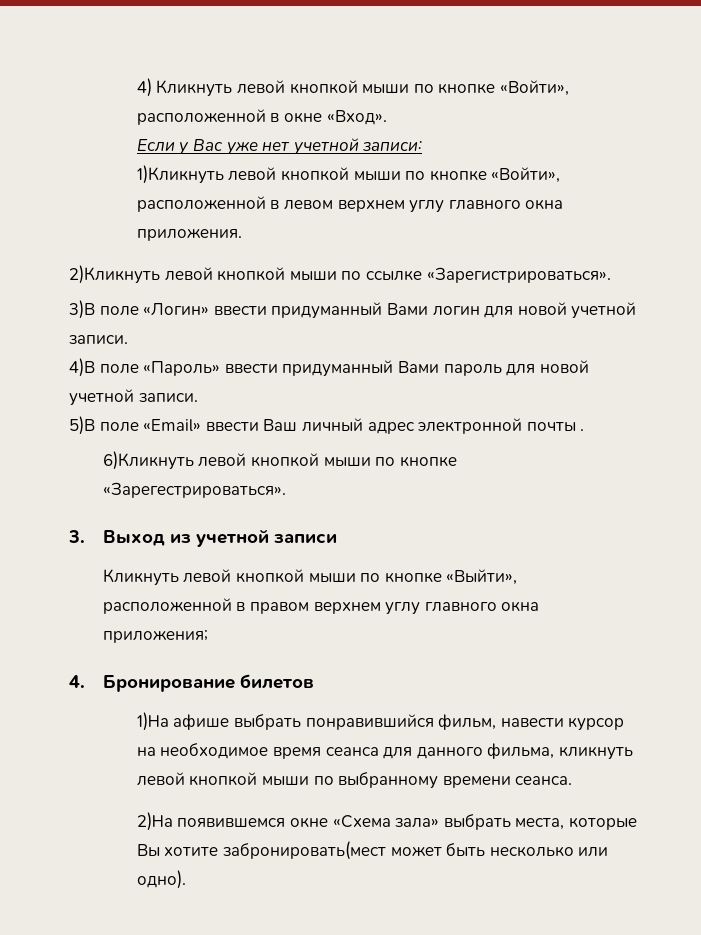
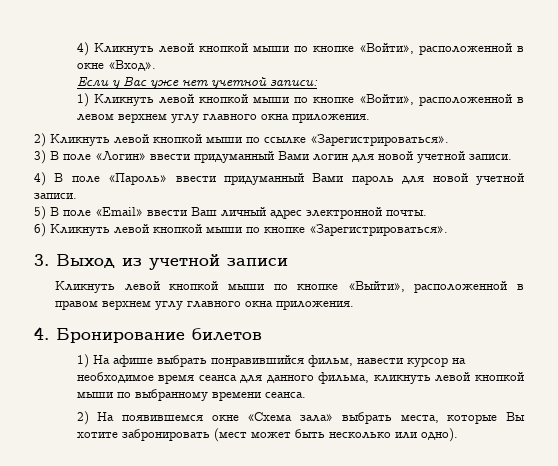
[136,165,224,184] 1)Кликнуть -> [76,93,154,107] 1) Кликнуть
[69,265,160,284] 2)Кликнуть -> [34,133,110,147] 2) Кликнуть
[69,300,95,319] 3)В -> [34,150,59,164] 3) В
[69,358,95,377] 4)В -> [34,172,64,186] 4) В
[69,416,95,435] 5)В -> [34,206,59,220] 5) В
[526,422,585,431] [102,451,457,470] [102,482,286,498] почты . // 6)Кликнуть левой кнопкой мыши по кнопке «Зарегестрироваться». -> [386,210,427,216] [34,223,448,237] почты. // 6) Кликнуть левой кнопкой мыши по кнопке «Зарегистрироваться».
[102,630,208,643] приложения; -> [276,300,355,310] приложения.
[136,712,169,731] 1)На -> [76,354,110,368] 1) На
[136,812,173,831] 2)На -> [76,411,115,425] 2) На
[222,841,386,860] забронировать(мест -> [121,428,247,442] забронировать (мест

